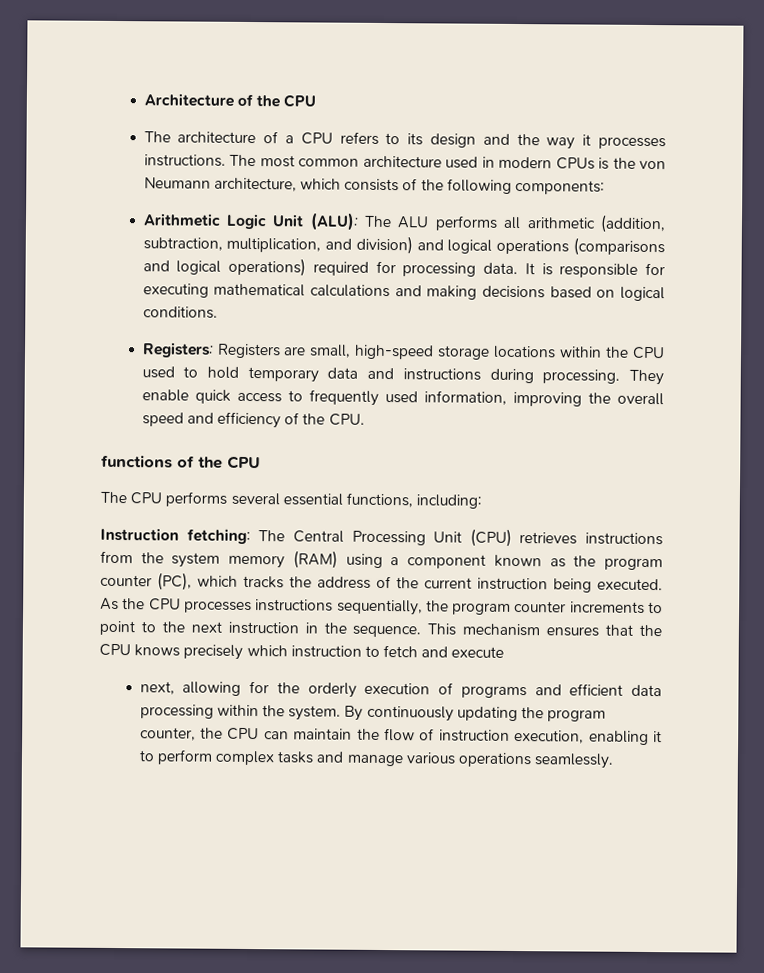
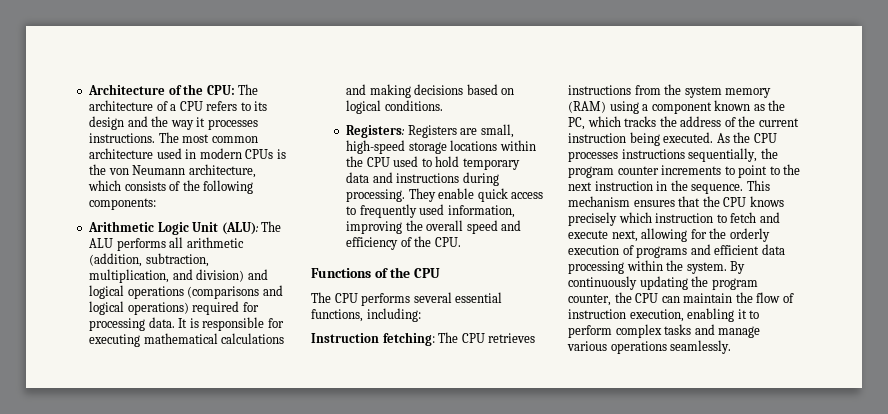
[283,94,317,108] CPU // -> [206,85,235,95] CPU:
[101,454,173,469] functions -> [311,268,371,278] Functions
[292,528,512,547] Central Processing Unit (CPU) -> [461,333,485,343] CPU
[604,557,664,571] [100,572,192,591] program counter (PC), -> [568,117,585,130] PC,
(505, 652) // -> (608, 234) none

